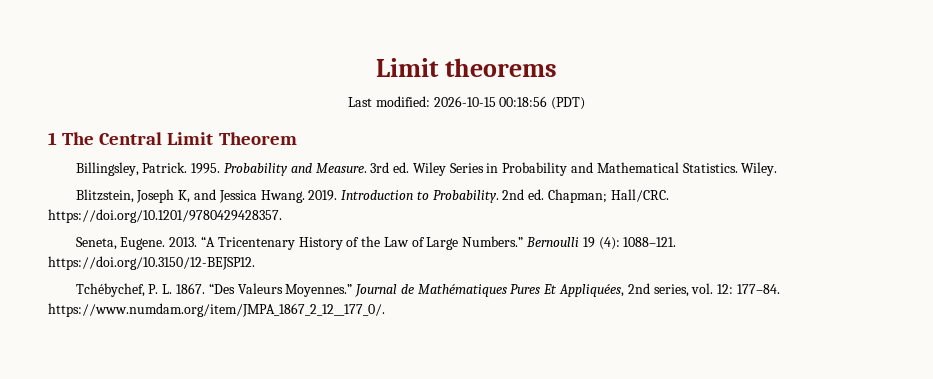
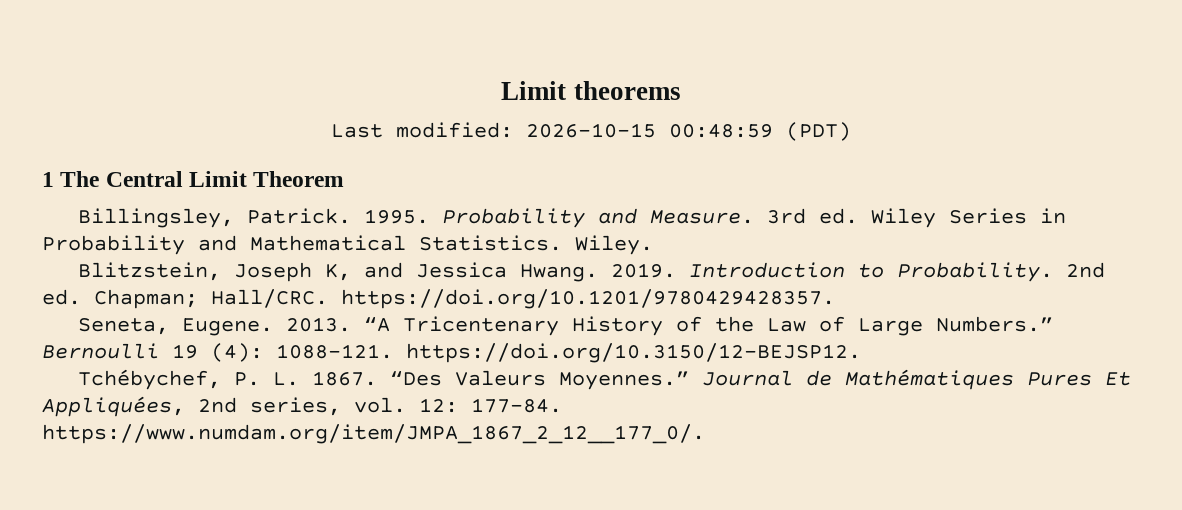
[499,96,548,107] 00:18:56 -> [669,124,773,138] 00:48:59

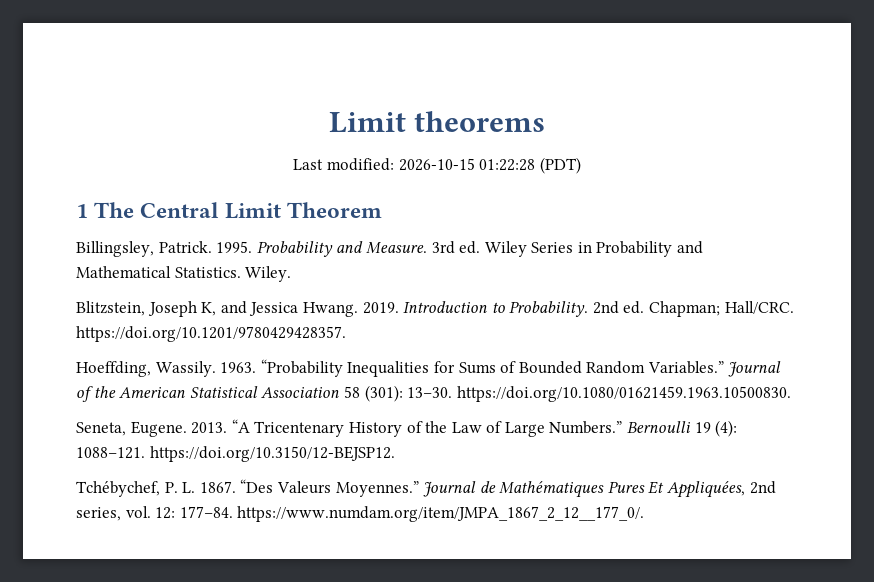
[669,124,773,138] 00:48:59 -> [479,159,536,171] 01:22:28
(835, 299) none -> [76,359,782,377] [76,385,791,402] // Hoeffding, Wassily. 1963. “Probability Inequalities for Sums of Bounded Random Variables.” Journal of the American Statistical Association 58 (301): 13–30. https://doi.org/10.1080/01621459.1963.10500830.

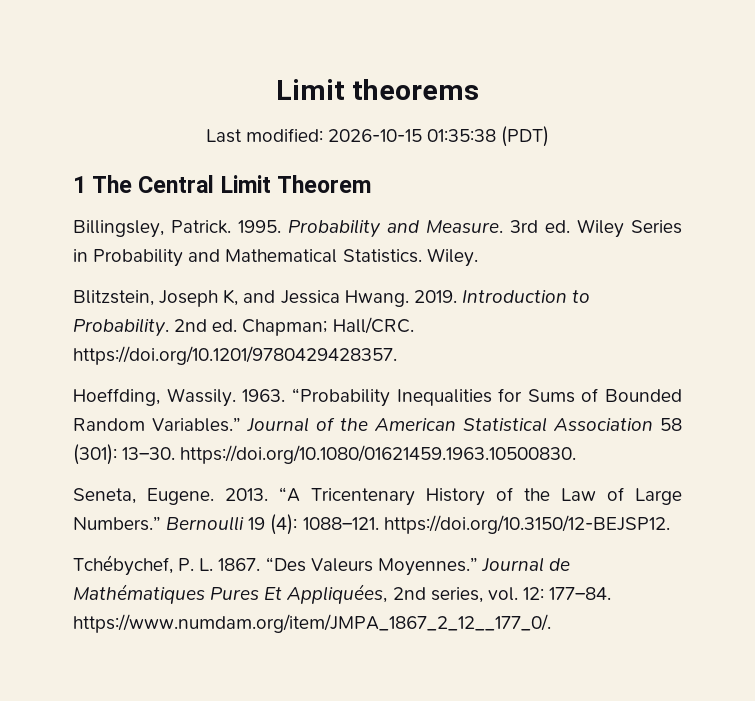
[479,159,536,171] 01:22:28 -> [427,129,497,142] 01:35:38

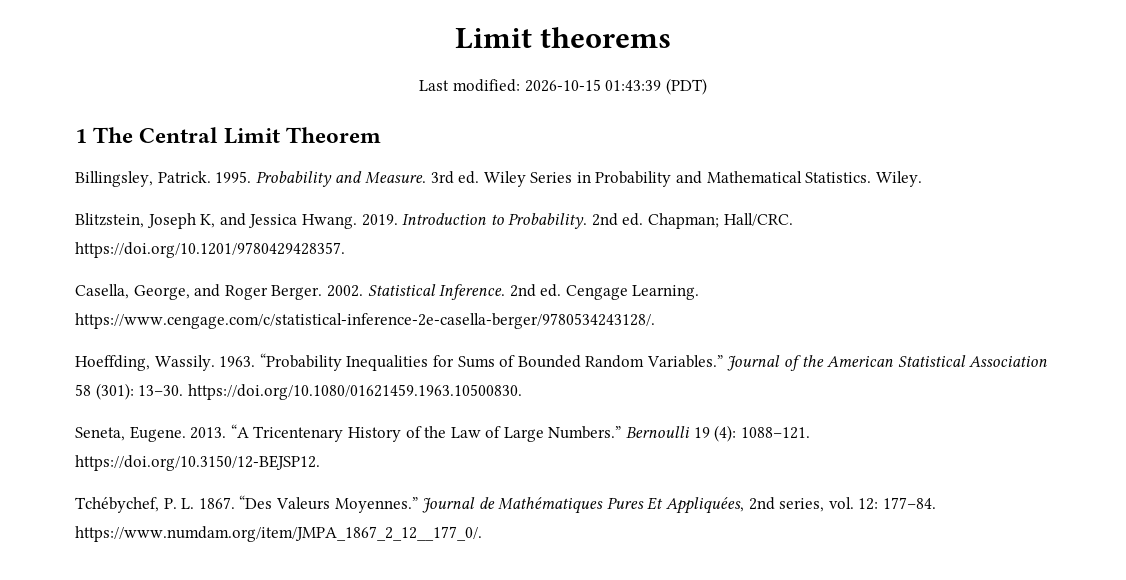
[427,129,497,142] 01:35:38 -> [605,80,662,91] 01:43:39
(397, 355) none -> [75,284,700,300] [75,313,655,329] // Casella, George, and Roger Berger. 2002. Statistical Inference. 2nd ed. Cengage Learning. https://www.cengage.com/c/statistical-inference-2e-casella-berger/9780534243128/.

